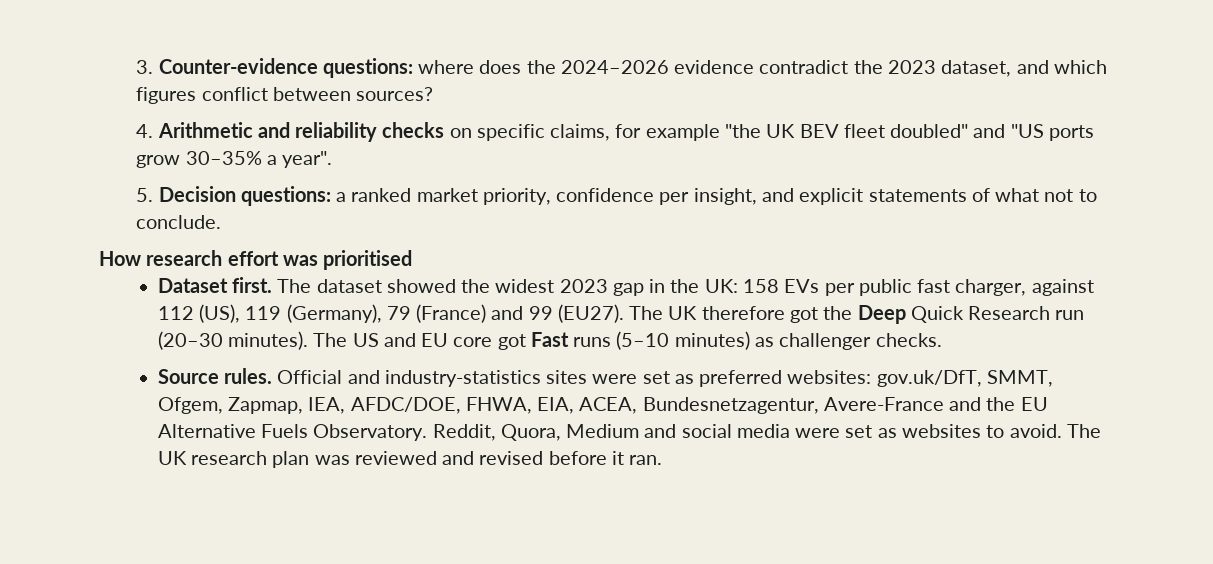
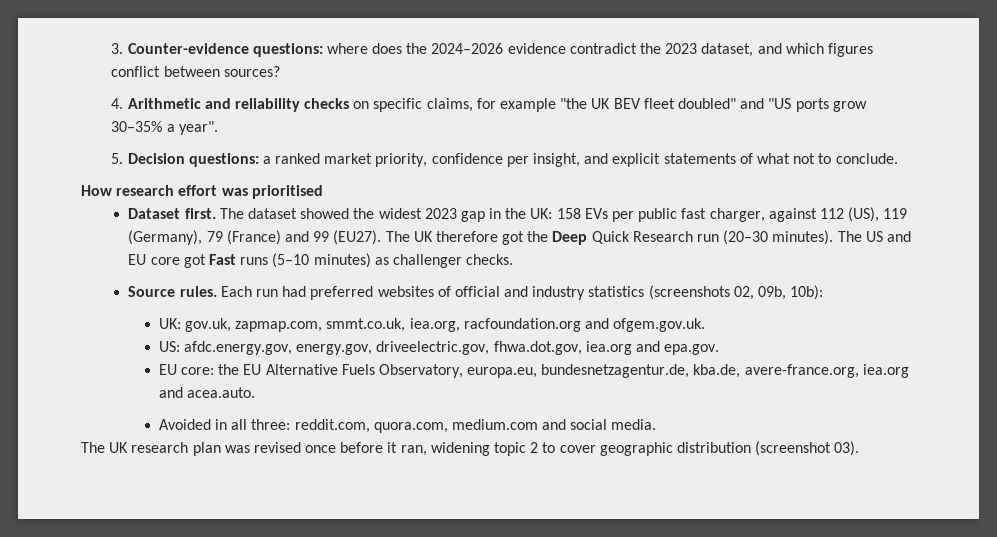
[277,370,1053,387] [157,397,1048,414] [157,424,1062,441] Official and industry-statistics sites were set as preferred websites: gov.uk/DfT, SMMT, Ofgem, Zapmap, IEA, AFDC/DOE, FHWA, EIA, ACEA, Bundesnetzagentur, Avere-France and the EU Alternative Fuels Observatory. Reddit, Quora, Medium and social media were set as websites to avoid. -> [220,285,824,300] [158,318,706,332] [158,341,720,355] [158,364,909,378] [158,387,255,398] [158,419,657,433] Each run had preferred websites of official and industry statistics (screenshots 02, 09b, 10b): // UK: gov.uk, zapmap.com, smmt.co.uk, iea.org, racfoundation.org and ofgem.gov.uk. // US: afdc.energy.gov, energy.gov, driveelectric.gov, fhwa.dot.gov, iea.org and epa.gov. // EU core: the EU Alternative Fuels Observatory, europa.eu, bundesnetzagentur.de, kba.de, avere-france.org, iea.org and acea.auto. // Avoided in all three: reddit.com, quora.com, medium.com and social media. //
[354,451,663,465] reviewed and revised before it ran. -> [253,441,860,456] revised once before it ran, widening topic 2 to cover geographic distribution (screenshot 03).

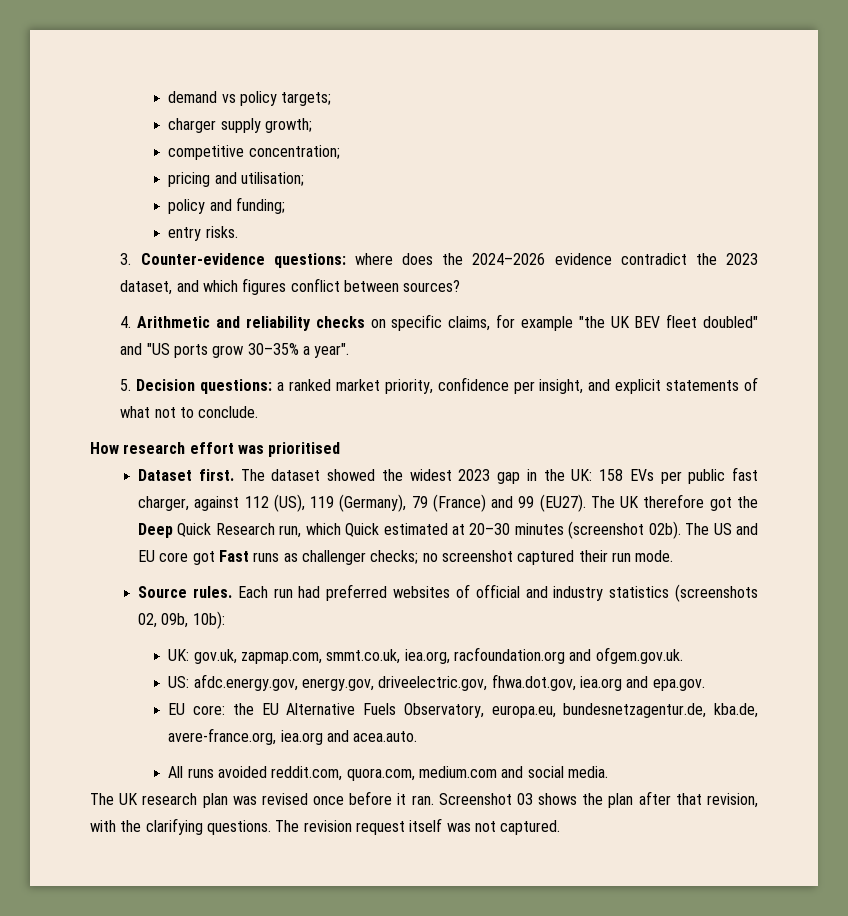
(111, 48) none -> [168,91,332,106] [168,118,313,133] [168,145,340,160] [168,172,305,187] [168,197,286,214] [168,226,238,241] demand vs policy targets; // charger supply growth; // competitive concentration; // pricing and utilisation; // policy and funding; // entry risks. //
[697,230,834,245] run (20–30 minutes). -> [279,521,681,539] run, which Quick estimated at 20–30 minutes (screenshot 02b).
[272,253,514,268] (5–10 minutes) as challenger checks. -> [283,550,674,565] as challenger checks; no screenshot captured their run mode.
[158,419,291,430] Avoided in all three: -> [168,766,268,778] All runs avoided
[400,441,860,456] ran, widening topic 2 to cover geographic distribution (screenshot 03). -> [411,791,758,808] [90,818,561,835] ran. Screenshot 03 shows the plan after that revision, with the clarifying questions. The revision request itself was not captured.

